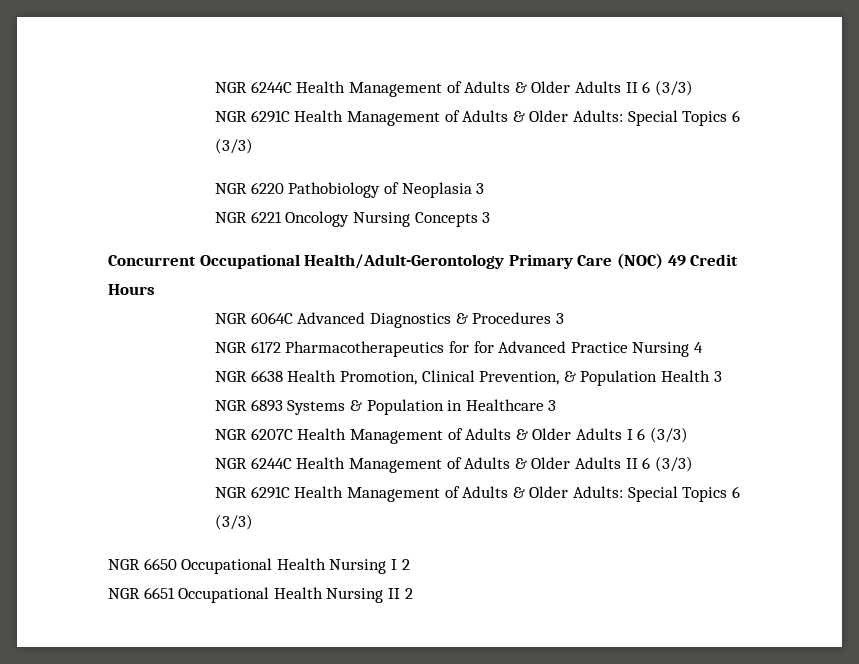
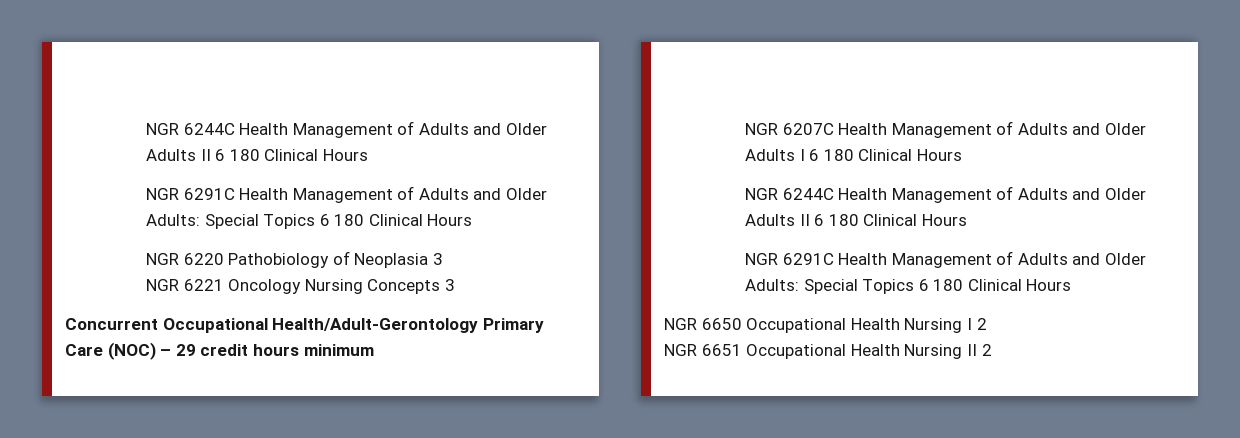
[215,80,693,97] [215,110,740,126] [215,138,254,154] NGR 6244C Health Management of Adults & Older Adults II 6 (3/3) // NGR 6291C Health Management of Adults & Older Adults: Special Topics 6 (3/3) -> [145,121,548,138] [145,149,368,161] [145,186,548,203] [145,214,473,229] NGR 6244C Health Management of Adults and Older Adults II 6 180 Clinical Hours // NGR 6291C Health Management of Adults and Older Adults: Special Topics 6 180 Clinical Hours
[667,254,739,266] [108,284,155,295] [215,312,564,328] [215,341,703,357] [215,370,722,386] [215,399,557,415] 49 Credit Hours // NGR 6064C Advanced Diagnostics & Procedures 3 // NGR 6172 Pharmacotherapeutics for for Advanced Practice Nursing 4 // NGR 6638 Health Promotion, Clinical Prevention, & Population Health 3 // NGR 6893 Systems & Population in Healthcare 3 -> [160,344,374,356] – 29 credit hours minimum
[515,429,528,440] & -> [1072,123,1101,135] and
[649,427,688,443] [215,456,693,473] [215,486,740,502] [215,514,254,530] (3/3) // NGR 6244C Health Management of Adults & Older Adults II 6 (3/3) // NGR 6291C Health Management of Adults & Older Adults: Special Topics 6 (3/3) -> [823,149,962,161] [744,186,1147,203] [744,214,967,226] [744,251,1147,268] [744,279,1072,294] 180 Clinical Hours // NGR 6244C Health Management of Adults and Older Adults II 6 180 Clinical Hours // NGR 6291C Health Management of Adults and Older Adults: Special Topics 6 180 Clinical Hours

